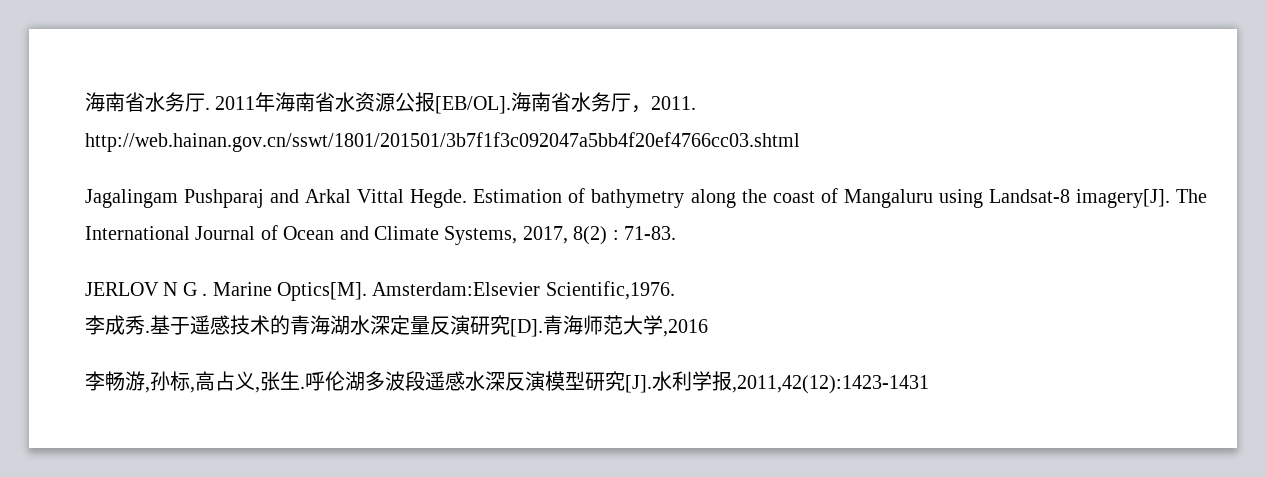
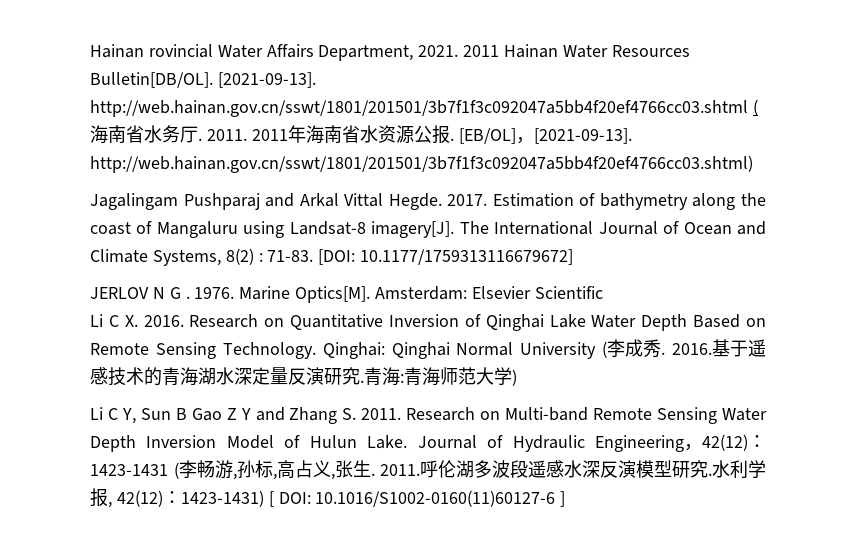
(85, 102) none -> [90,44,690,61] [90,72,316,88] [90,99,758,117] Hainan rovincial Water Affairs Department, 2021. 2011 Hainan Water Resources Bulletin[DB/OL]. [2021-09-13]. http://web.hainan.gov.cn/sswt/1801/201501/3b7f1f3c092047a5bb4f20ef4766cc03.shtml (
(210, 108) none -> [206,129,247,141] 2011.
[435,92,697,114] [85,132,800,152] [EB/OL].海南省水务厅，2011. http://web.hainan.gov.cn/sswt/1801/201501/3b7f1f3c092047a5bb4f20ef4766cc03.shtml -> [449,128,632,144] [90,155,753,173] . [EB/OL]，[2021-09-13]. http://web.hainan.gov.cn/sswt/1801/201501/3b7f1f3c092047a5bb4f20ef4766cc03.shtml)
(468, 198) none -> [447,194,488,206] 2017.
[522,226,568,244] 2017, -> (221, 258) none
(676, 233) none -> [318,249,574,265] [DOI: 10.1177/1759313116679672]
(208, 294) none -> [194,287,235,299] 1976.
[372,281,675,300] Amsterdam:Elsevier Scientific,1976. // -> [375,286,603,300] [90,314,766,331] [90,341,608,359] Amsterdam: Elsevier Scientific // Li C X. 2016. Research on Quantitative Inversion of Qinghai Lake Water Depth Based on Remote Sensing Technology. Qinghai: Qinghai Normal University (
(150, 331) none -> [672,343,712,355] 2016.
[510,315,708,337] [D].青海师范大学,2016 // -> [360,367,517,386] [90,407,767,424] [90,434,766,452] [90,462,179,479] .青海:青海师范大学) // Li C Y, Sun B Gao Z Y and Zhang S. 2011. Research on Multi-band Remote Sensing Water Depth Inversion Model of Hulun Lake. Journal of Hydraulic Engineering，42(12)：1423-1431 (
(305, 387) none -> [380,464,420,476] 2011.
[625,375,652,393] [J]. -> [708,473,712,476] .
[732,375,929,394] ,2011,42(12):1423-1431 -> [108,490,566,508] , 42(12)：1423-1431) [ DOI: 10.1016/S1002-0160(11)60127-6 ]

